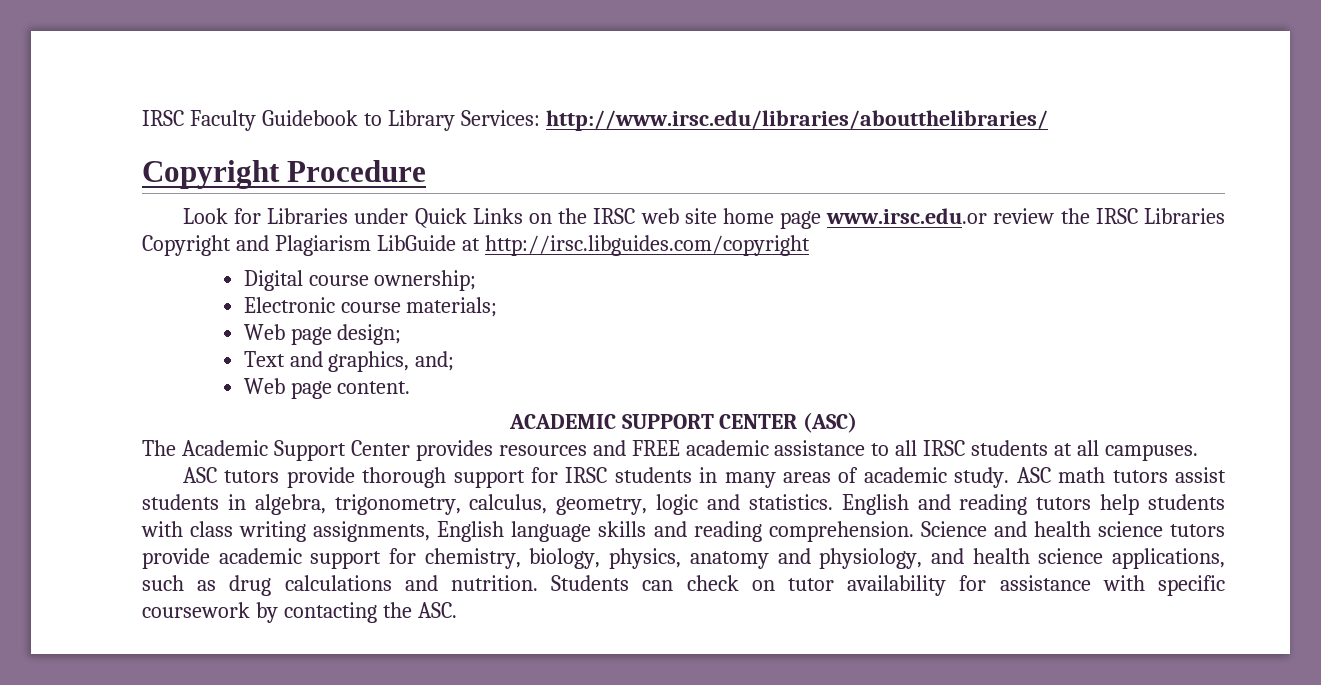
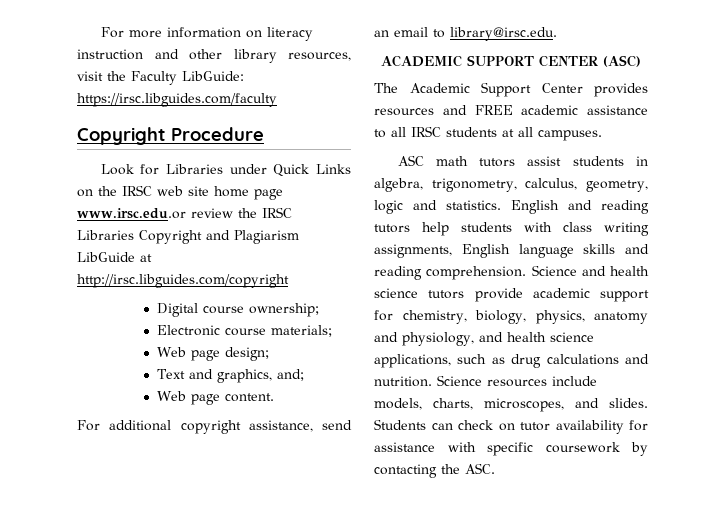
[142,110,1048,131] IRSC Faculty Guidebook to Library Services: http://www.irsc.edu/libraries/aboutthelibraries/ -> [100,27,313,41] [77,49,351,63] [77,71,244,85] [77,93,277,107] For more information on literacy instruction and other library resources, visit the Faculty LibGuide: https://irsc.libguides.com/faculty
(411, 387) none -> [77,420,352,434] [374,27,557,41] // For additional copyright assistance, send an email to library@irsc.edu.
[224,467,1051,488] tutors provide thorough support for IRSC students in many areas of academic study. ASC -> (424, 160) none
(538, 583) none -> [437,375,597,387] [374,398,648,412] Science resources include models, charts, microscopes, and slides.

